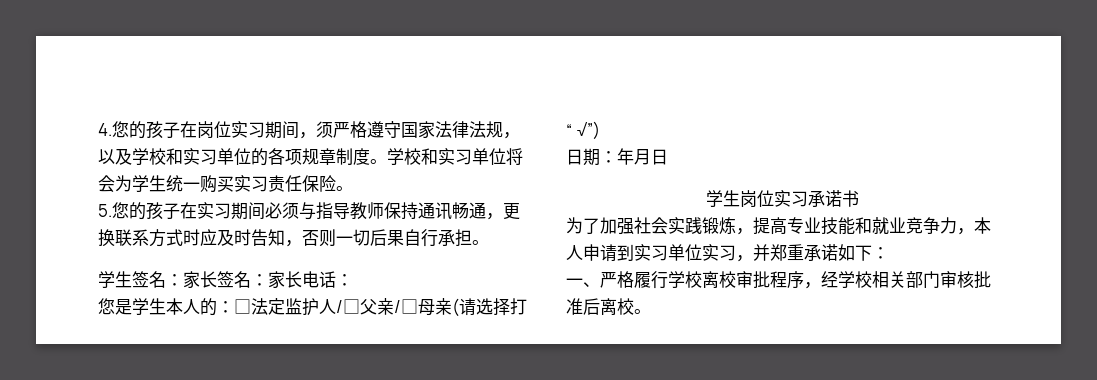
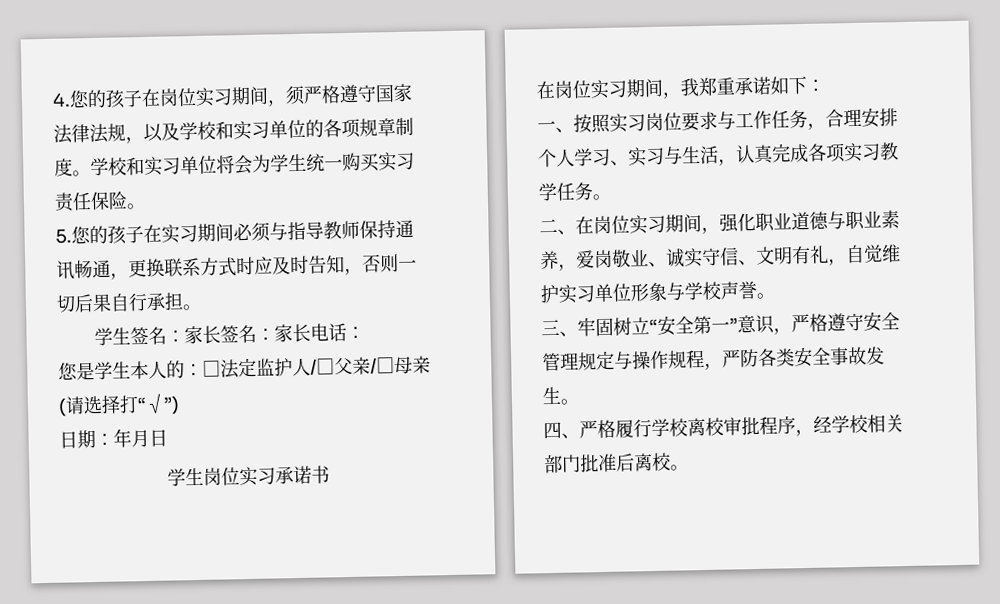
[566,121,600,140] “ √”) -> [137,393,180,416] “√”)
[566,217,991,235] [566,244,770,262] 为了加强社会实践锻炼，提高专业技能和就业竞争力，本人申请到实习单位实习，并 -> [536,78,699,100] 在岗位实习期间，我
(600, 284) none -> [573,107,898,134] [537,142,899,168] [538,182,612,202] [539,210,900,235] [540,244,901,271] [540,280,775,304] [541,311,900,337] [542,346,885,372] [542,386,580,405] [543,421,580,440] 按照实习岗位要求与工作任务，合理安排个人学习、实习与生活，认真完成各项实习教学任务。 // 二、在岗位实习期间，强化职业道德与职业素养，爱岗敬业、诚实守信、文明有礼，自觉维护实习单位形象与学校声誉。 // 三、牢固树立“安全第一”意识，严格遵守安全管理规定与操作规程，严防各类安全事故发生。 // 四、
[940,271,974,288] 审核 -> (581, 463) none

